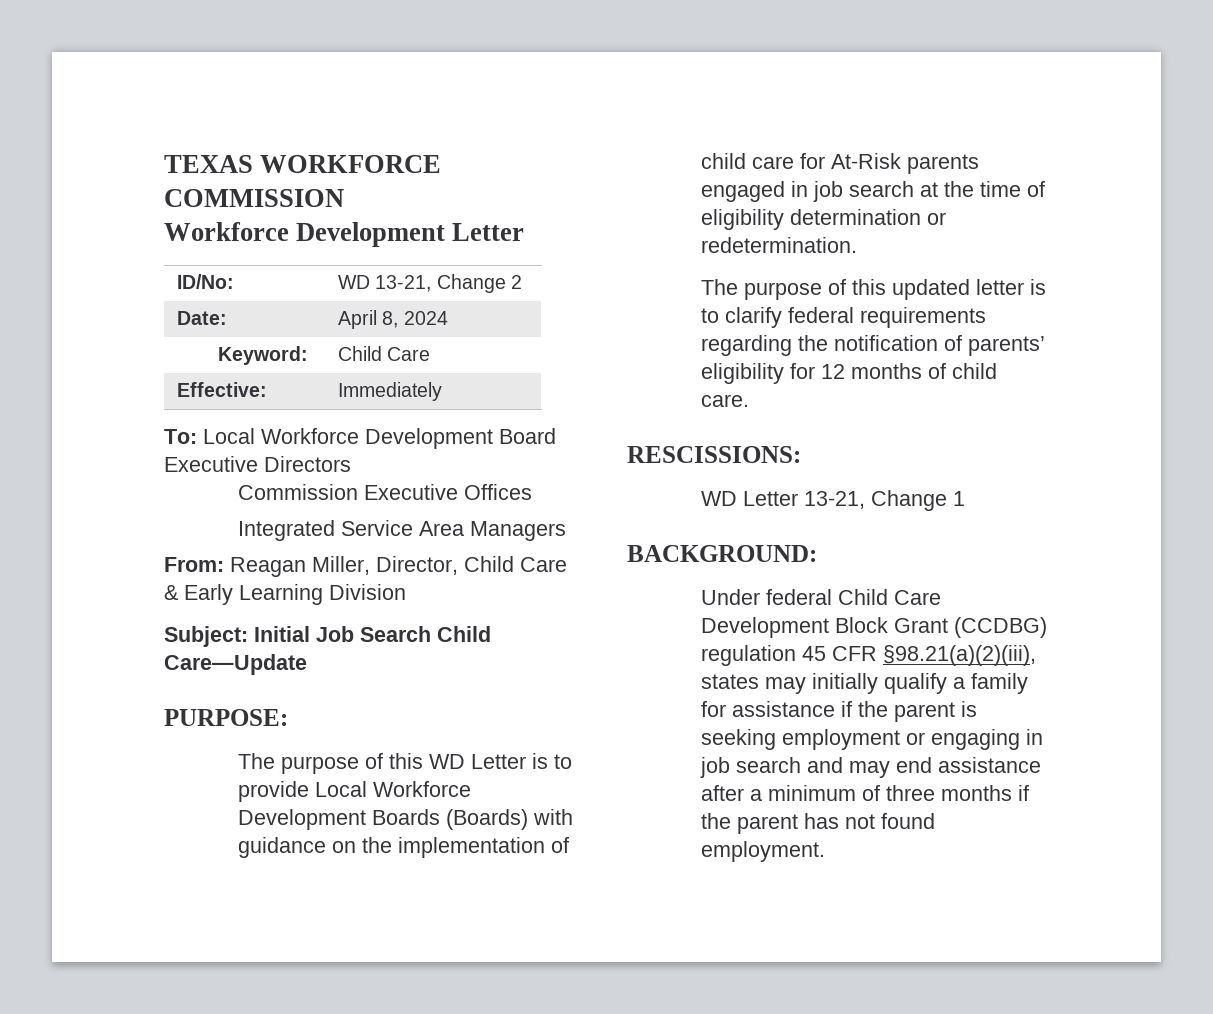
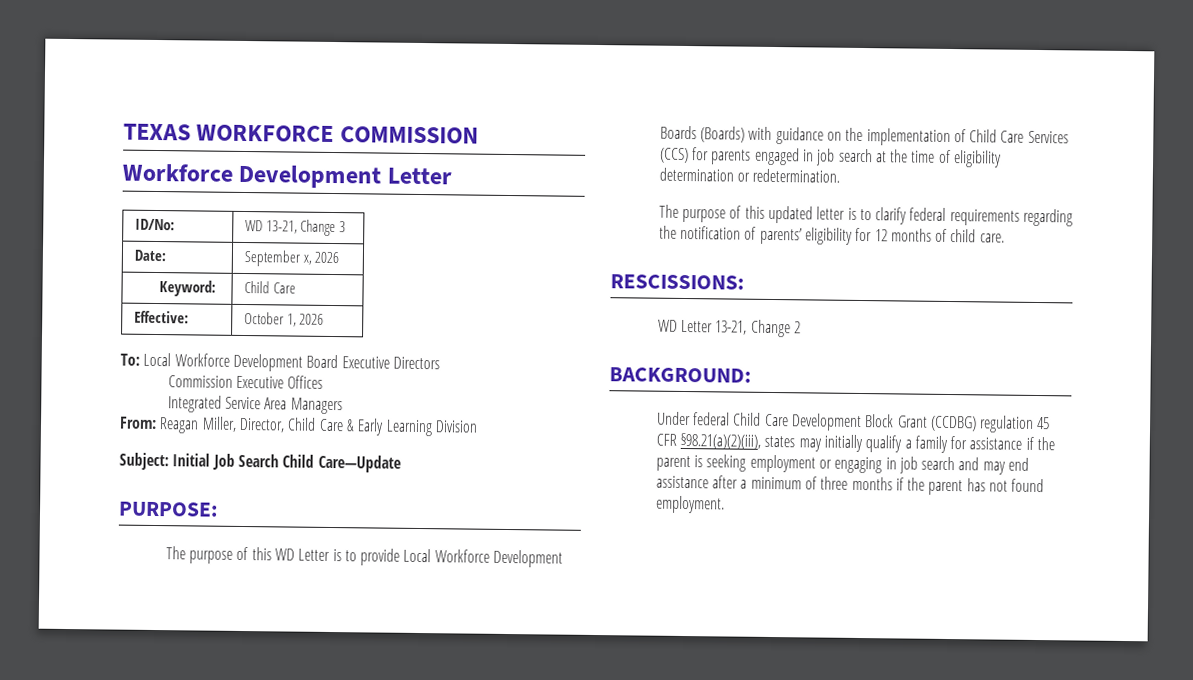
[510,275,522,289] 2 -> [339,221,347,233] 3
[337,310,448,329] April 8, 2024 -> [243,249,340,267] September x, 2026
[337,382,442,401] Immediately -> [243,311,325,327] October 1, 2026
[701,153,902,169] child care for At-Risk -> [969,129,1069,144] [659,147,709,164] Child Care Services (CCS) for
[953,491,966,506] 1 -> [793,321,801,334] 2

